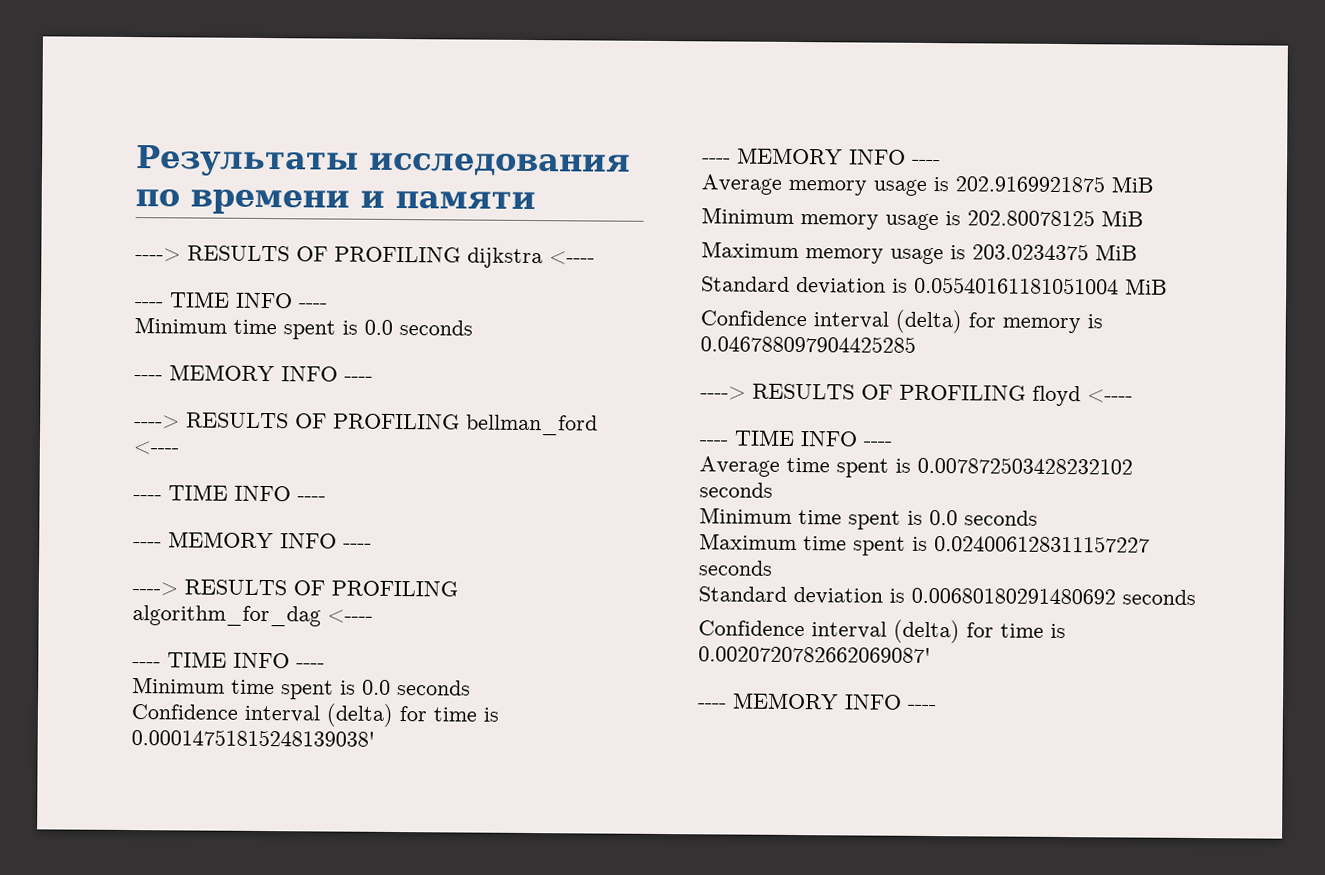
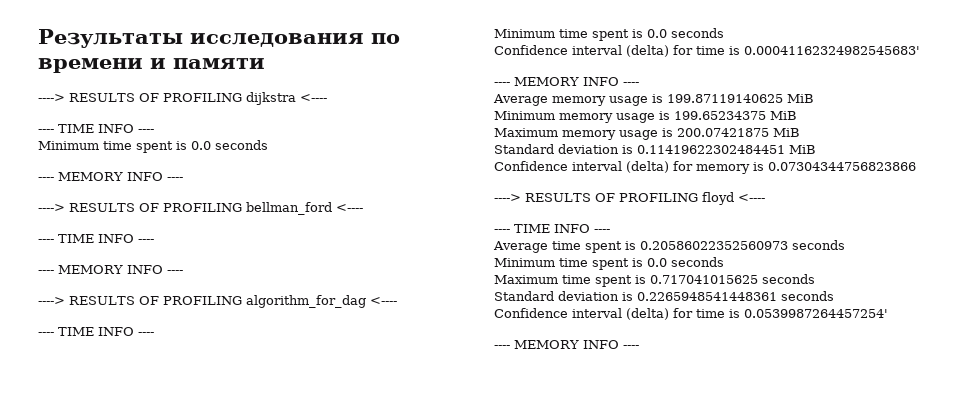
[131,729,375,747] 0.00014751815248139038' -> [744,46,920,55] 0.00041162324982545683'
[955,175,1105,193] 202.9169921875 -> [667,94,783,103] 199.87119140625
[967,209,1095,227] 202.80078125 -> [674,111,766,120] 199.65234375
[972,243,1089,261] 203.0234375 -> [677,128,769,137] 200.07421875
[914,276,1119,295] 0.05540161181051004 -> [637,145,785,154] 0.11419622302484451
[700,335,916,353] 0.046788097904425285 -> [768,162,916,171] 0.07304344756823866
[917,456,1133,475] 0.007872503428232102 -> [640,241,788,250] 0.20586022352560973
[934,535,1150,553] 0.024006128311157227 -> [650,275,758,284] 0.717041015625
[911,587,1196,606] [698,619,1066,644] [698,646,931,664] 0.00680180291480692 seconds // Confidence interval (delta) for time is 0.0020720782662069087' -> [637,291,834,301] [494,308,888,320] 0.2265948541448361 seconds // Confidence interval (delta) for time is 0.0539987264457254'

